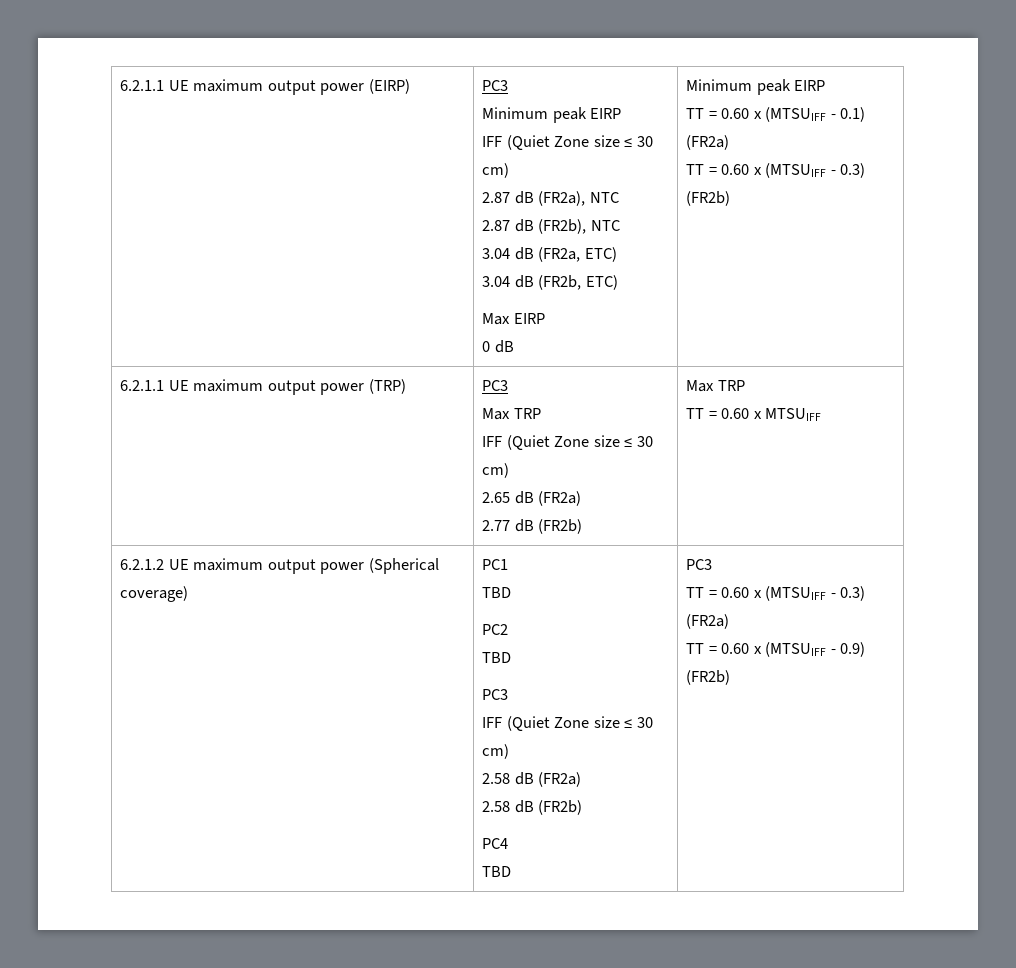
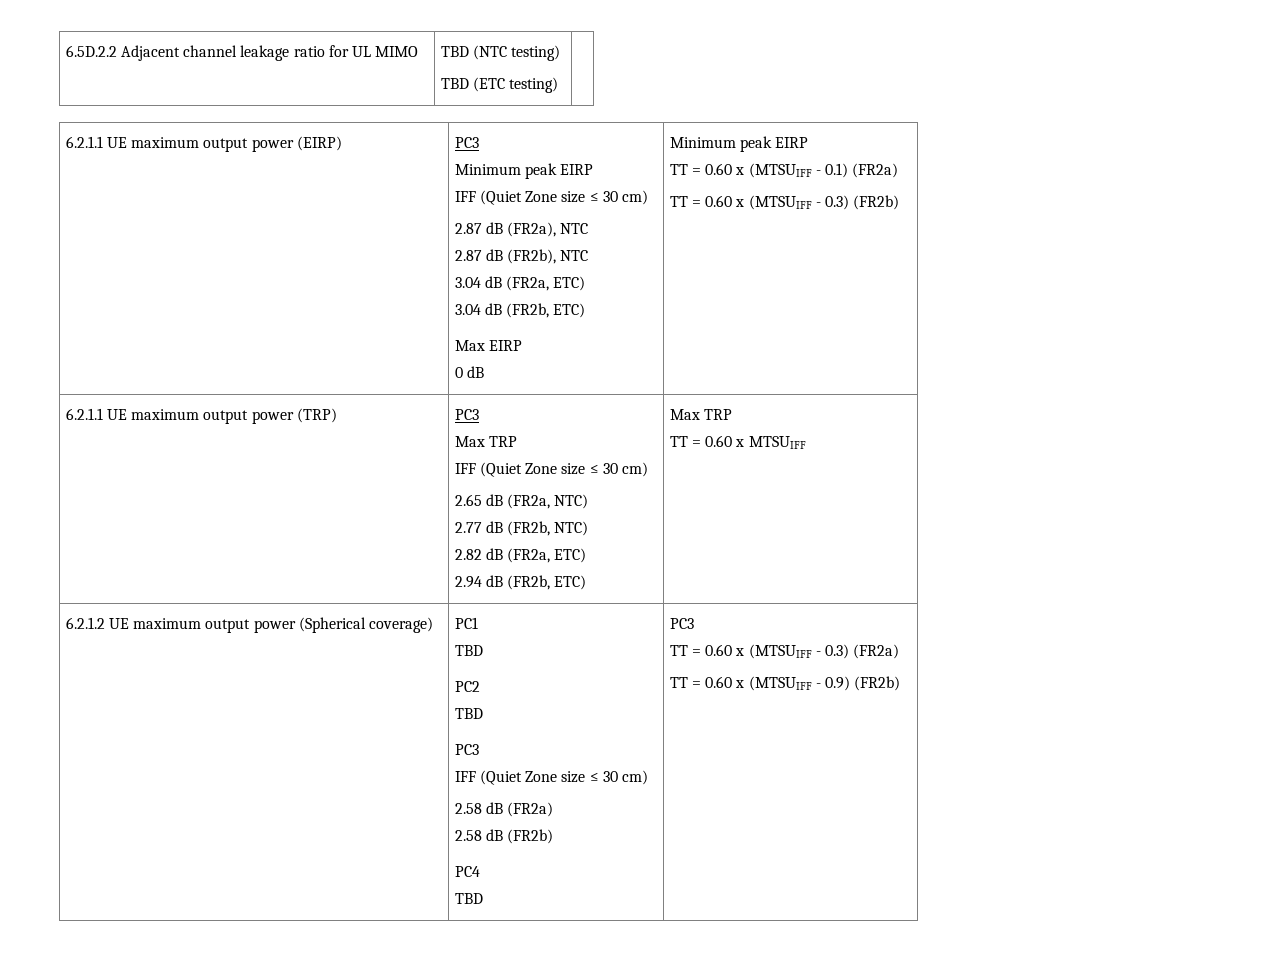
(120, 85) none -> [65,45,419,61] [440,45,561,61] [440,77,559,93] 6.5D.2.2 Adjacent channel leakage ratio for UL MIMO | TBD (NTC testing) // TBD (ETC testing) | //
[538,491,582,506] (FR2a) -> [507,494,589,509] (FR2a, NTC)
[538,519,583,534] (FR2b) -> [507,521,589,536] [454,548,587,563] [454,575,587,590] (FR2b, NTC) // 2.82 dB (FR2a, ETC) // 2.94 dB (FR2b, ETC)

